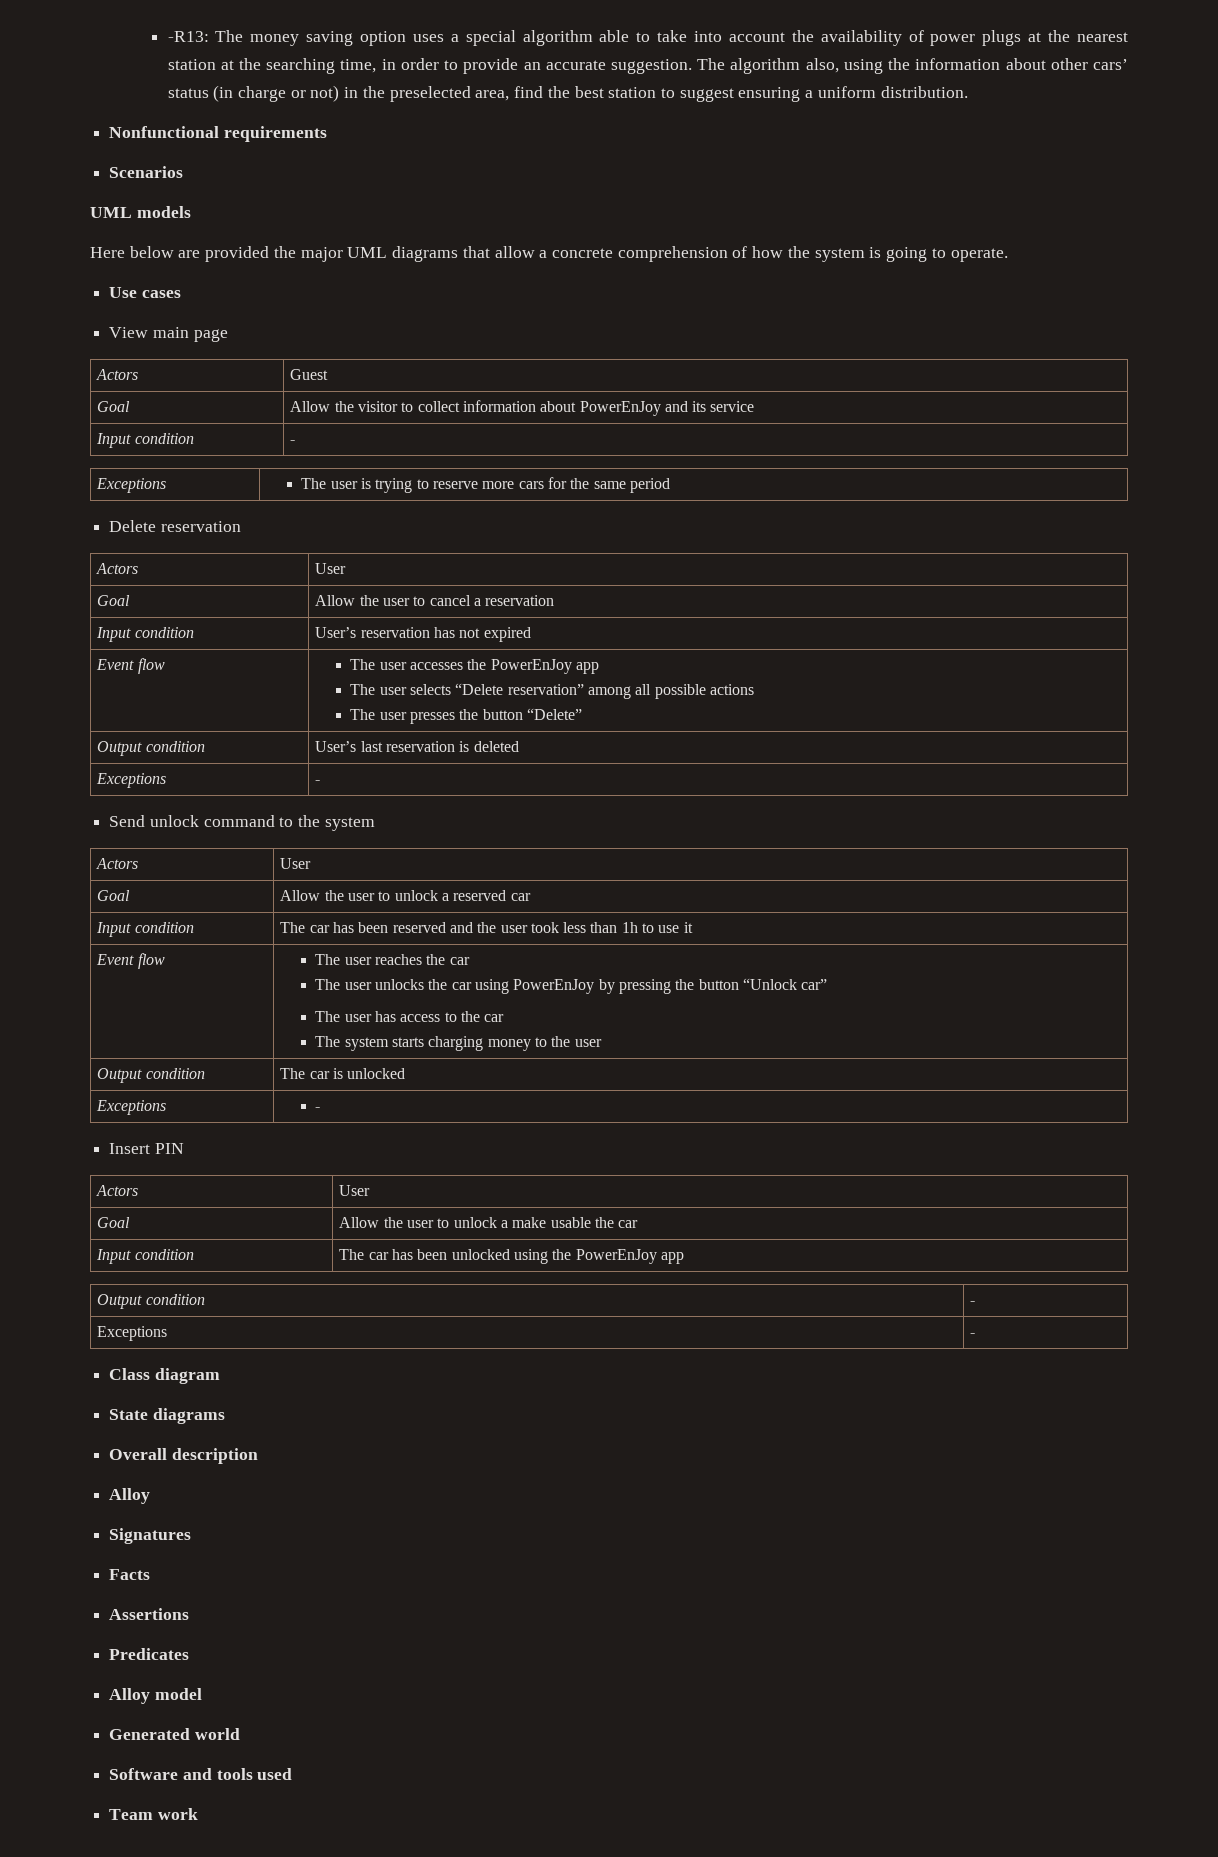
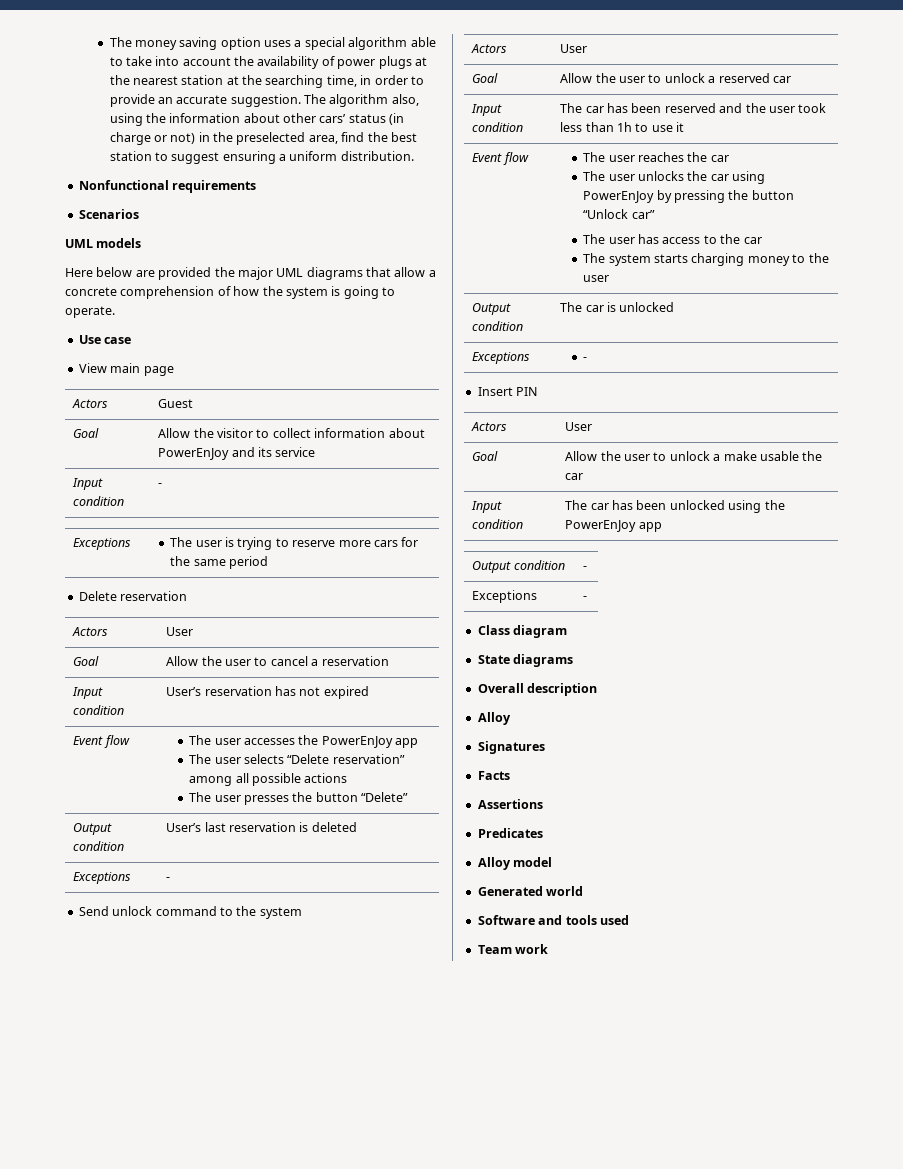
[167,31,209,42] -R13: -> (109, 42) none
[141,290,181,298] cases -> [104,337,132,344] case

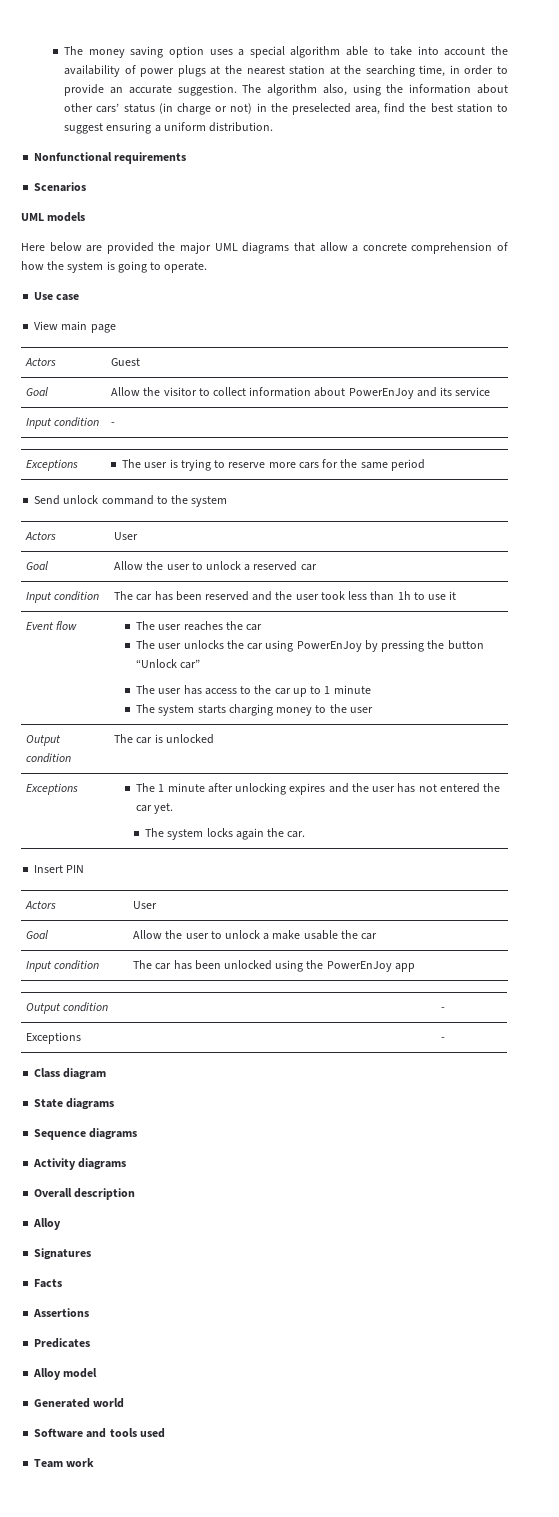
[78,591,188,601] [72,627,109,636] [166,627,194,636] [73,656,100,666] [166,656,389,666] [72,687,104,699] [73,705,125,715] [166,686,369,699] [73,735,130,748] [189,735,419,748] [189,754,405,764] [189,773,348,786] [189,792,409,805] [73,823,113,835] [73,841,125,851] [166,822,357,832] [73,872,132,884] [166,877,171,881] // Delete reservation // Actors | User // Goal | Allow the user to cancel a reservation // Input condition | User’s reservation has not expired // Event flow | The user accesses the PowerEnJoy app // The user selects “Delete reservation” among all possible actions // The user presses the button “Delete” // Output condition | User’s last reservation is deleted // Exceptions | - -> (425, 465) none
(762, 240) none -> [292,685,371,697] up to 1 minute
[583,357,588,361] - -> [136,783,501,795] [136,803,174,814] [145,828,306,840] The 1 minute after unlocking expires and the user has not entered the car yet. // The system locks again the car.
(574, 660) none -> [34,1128,138,1140] [33,1158,127,1170] // Sequence diagrams // Activity diagrams

